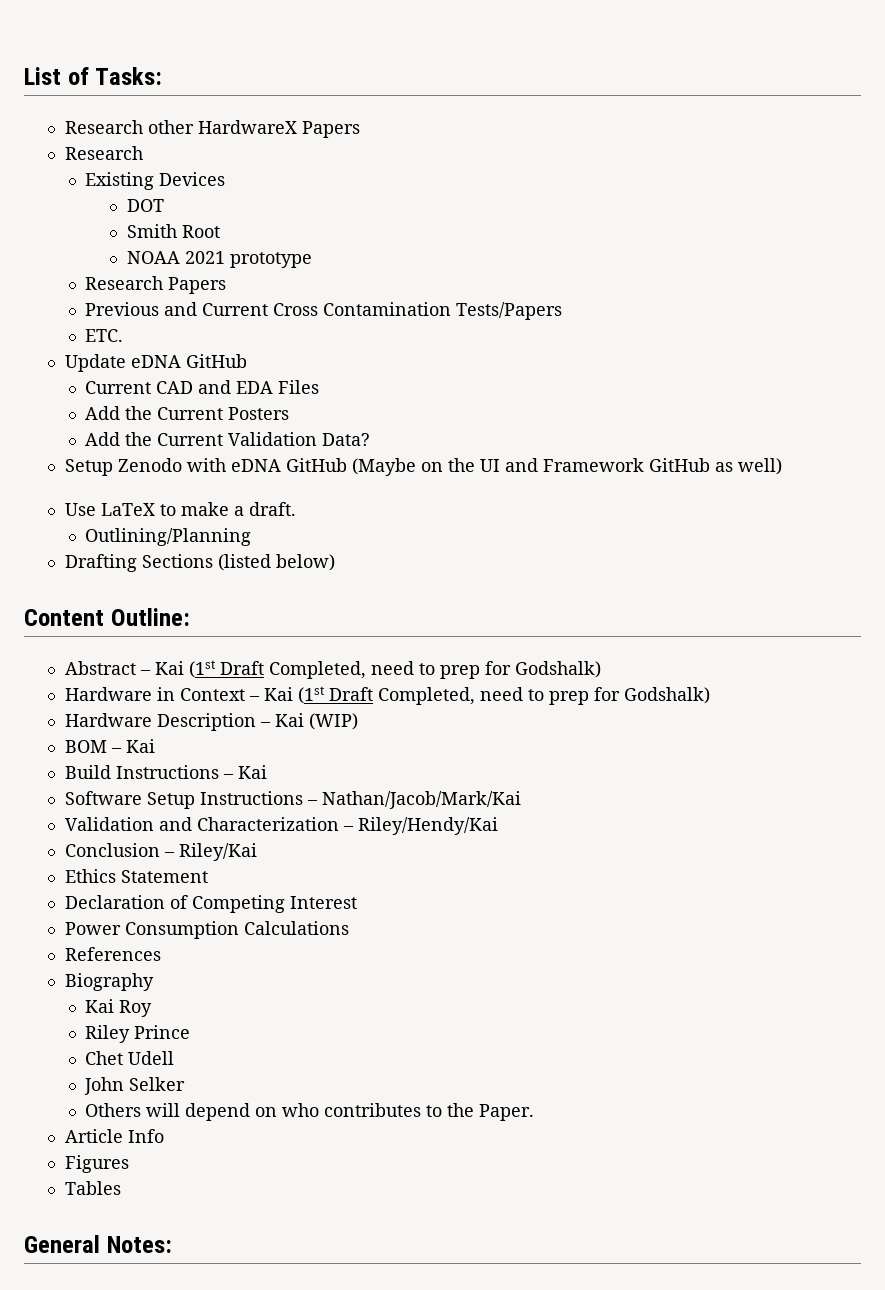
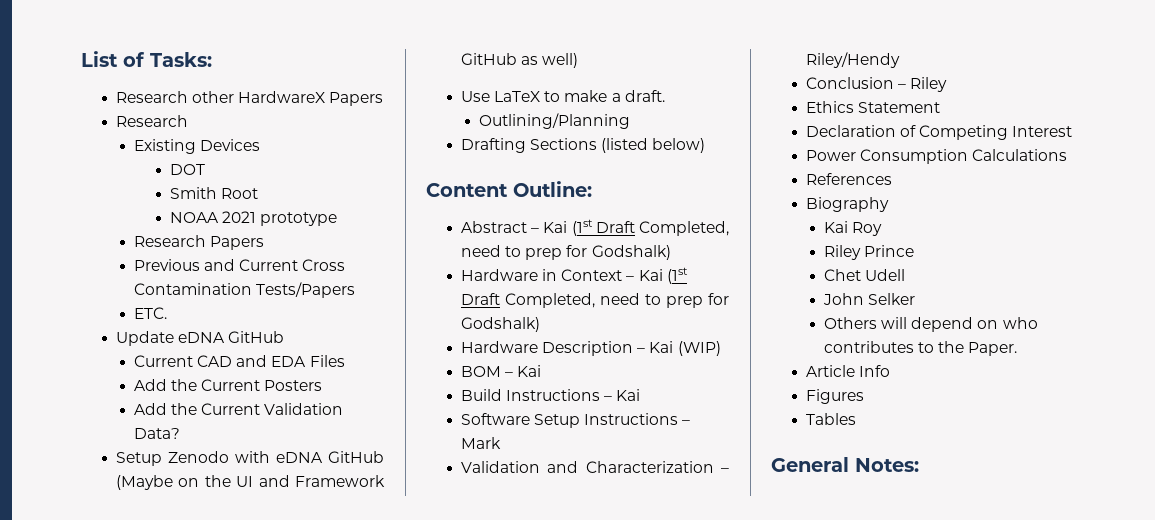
[321,791,521,809] Nathan/Jacob/Mark/Kai -> [460,437,501,449] Mark
[357,817,498,835] Riley/Hendy/Kai -> [805,52,900,68] Riley/Hendy
[178,843,257,861] Riley/Kai -> [910,77,948,92] Riley

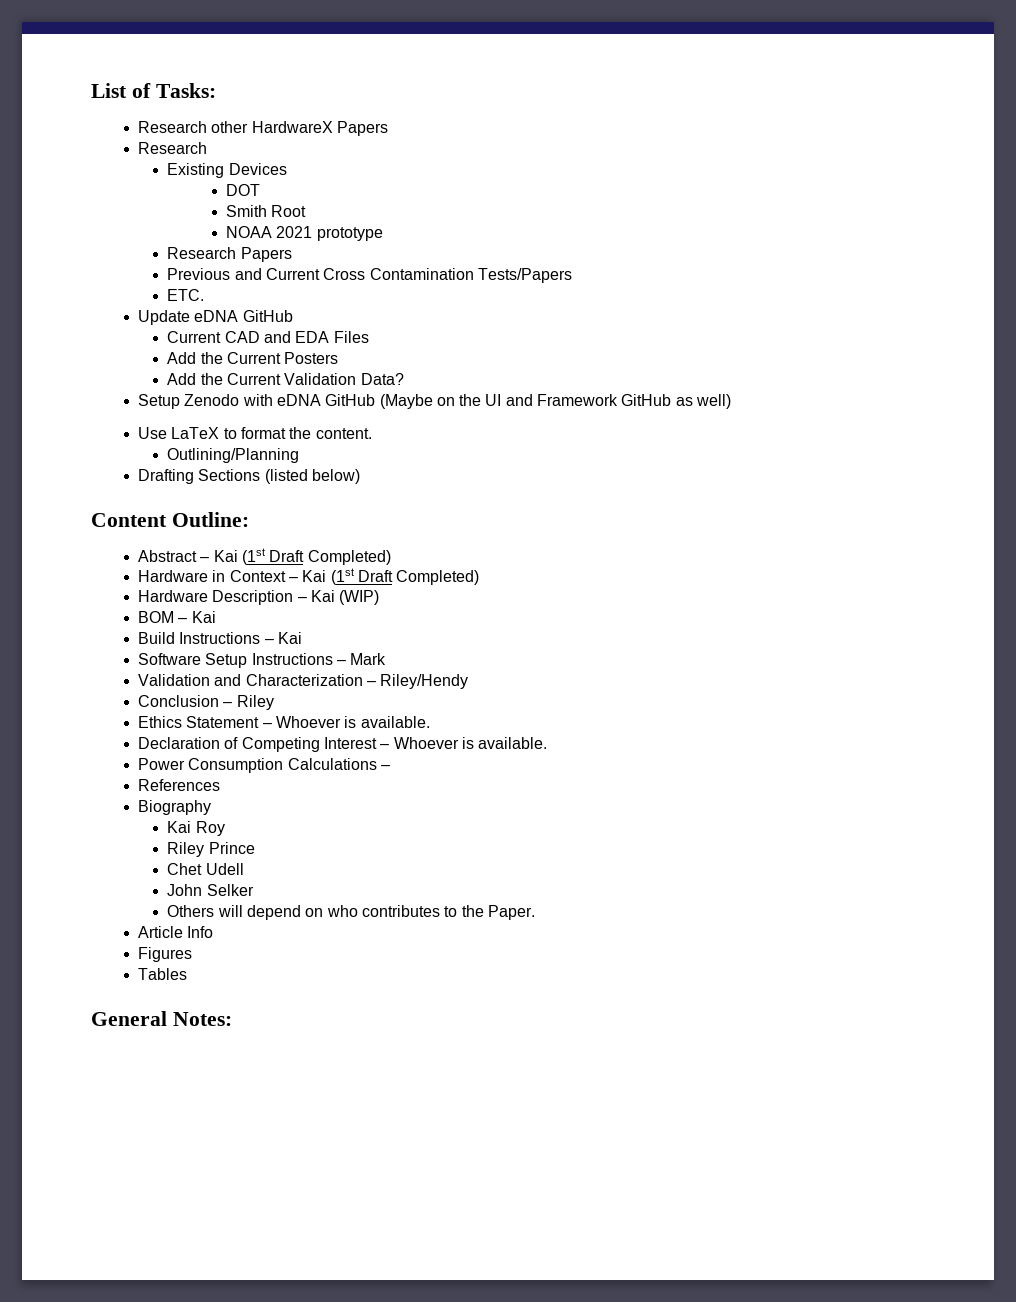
[564,90,665,102] make a draft. -> [240,427,372,439] format the content.
[639,221,729,236] [460,245,671,260] Completed, need to prep for Godshalk) -> [307,550,391,565] Completed)
[504,293,729,308] [460,317,540,332] Completed, need to prep for Godshalk) -> [396,570,480,585] Completed)
(941, 107) none -> [262,716,430,728] – Whoever is available.
(1073, 131) none -> [380,737,548,749] – Whoever is available.
(1068, 155) none -> [380,765,390,770] –

